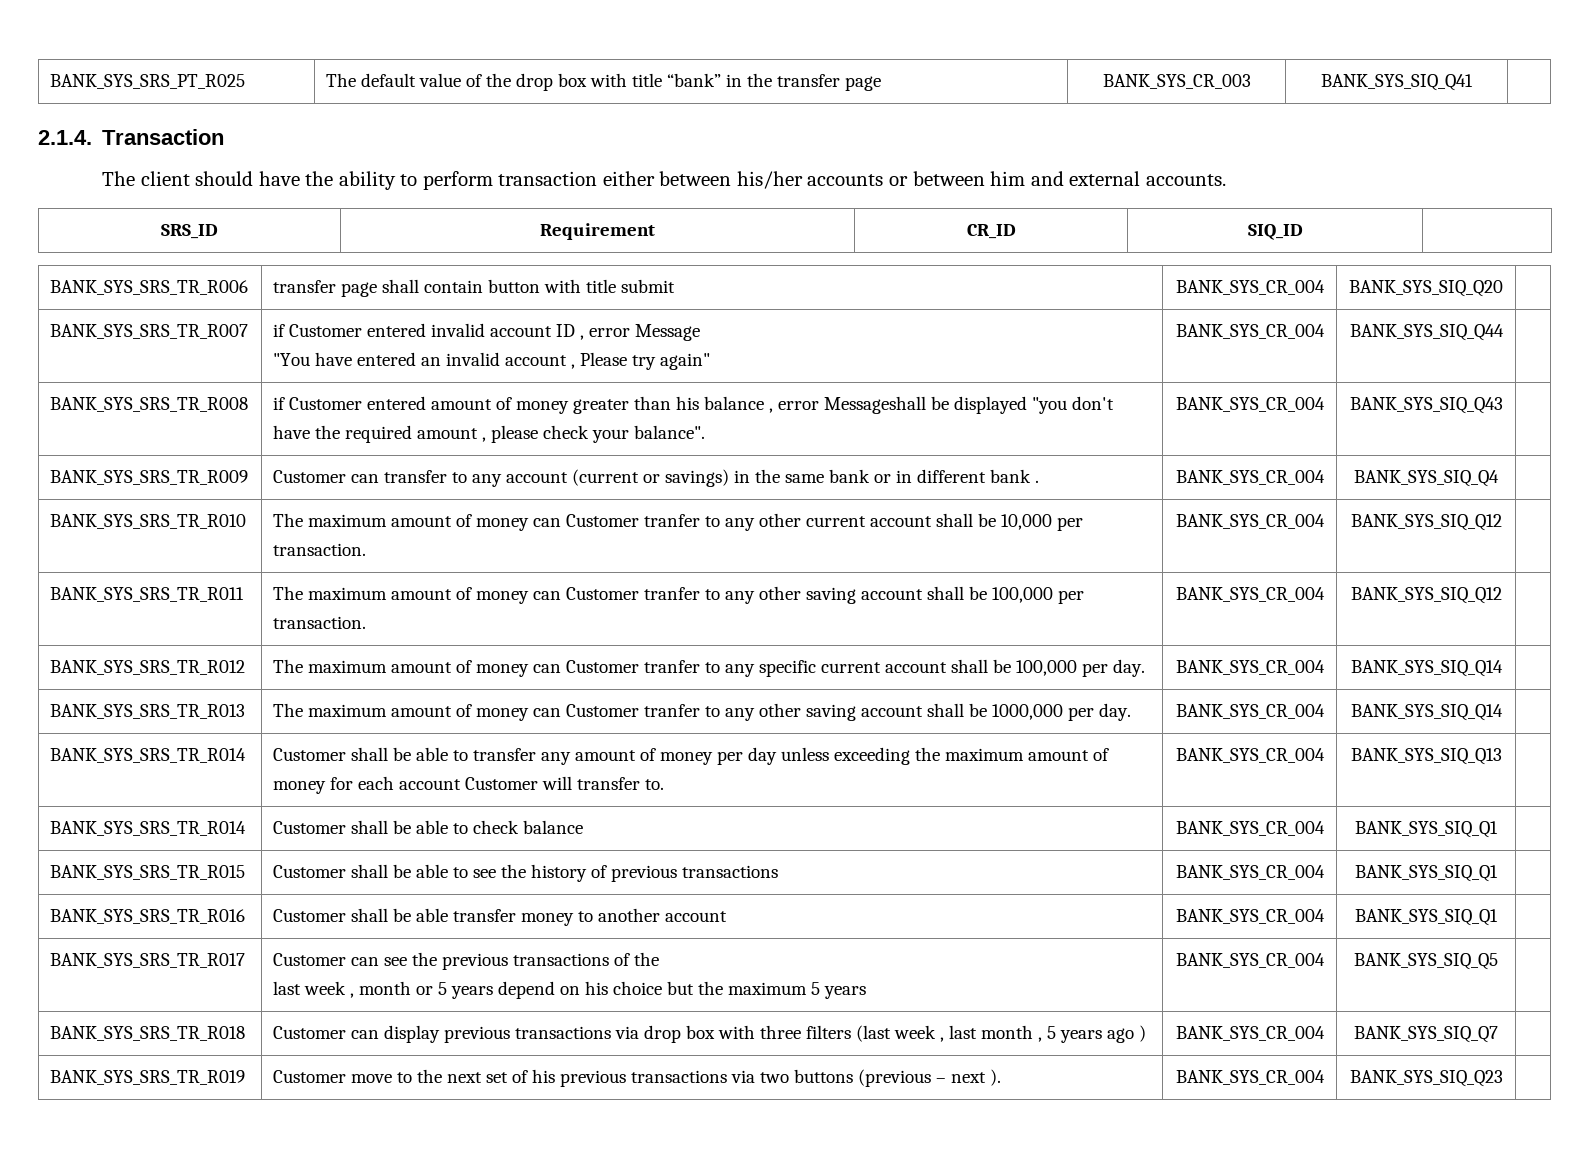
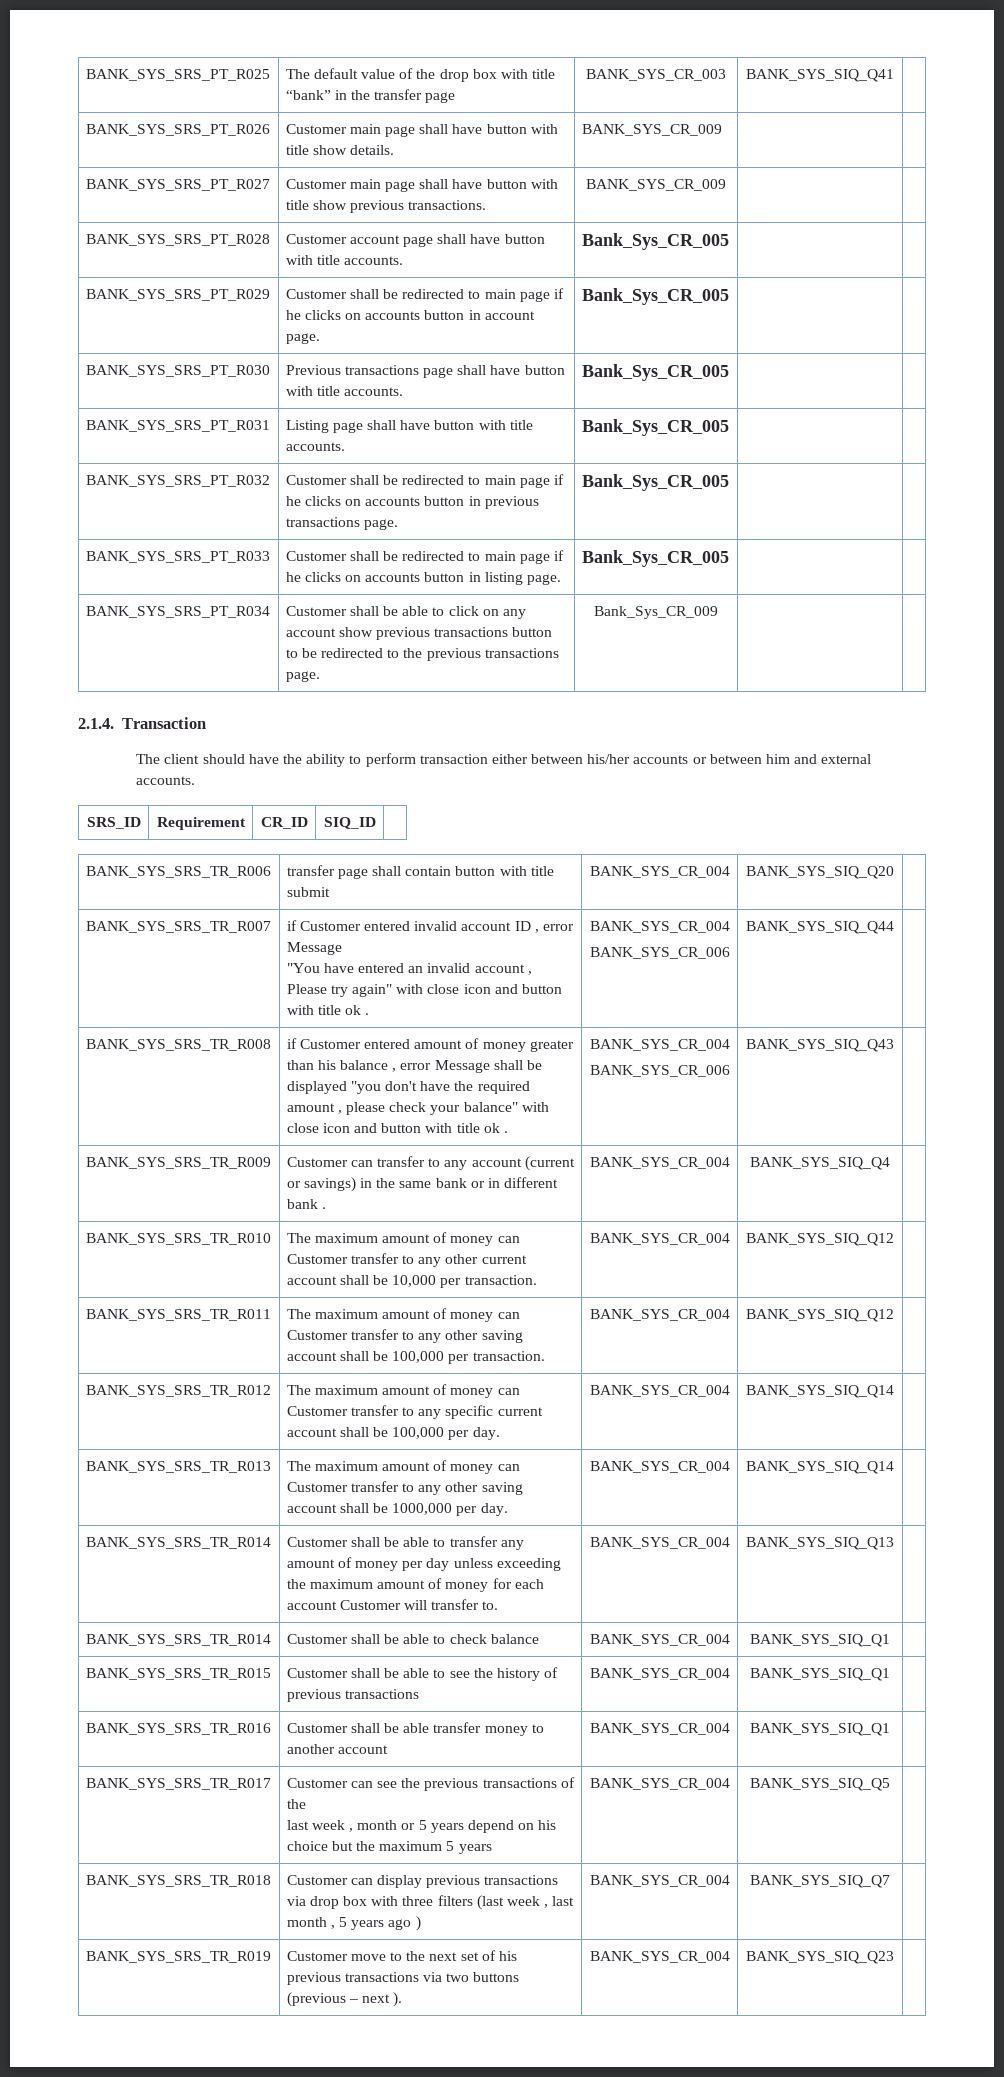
(1473, 82) none -> [85,124,270,136] [285,124,558,137] [285,145,394,155] [581,124,722,136] [85,179,270,191] [285,179,558,192] [285,200,487,213] [586,179,726,191] [85,234,270,246] [285,234,545,247] [285,255,403,265] [581,233,729,250] [85,289,270,301] [285,288,564,302] [285,310,535,320] [285,333,320,344] [581,288,729,305] [85,365,270,377] [285,365,565,378] [285,386,403,396] [581,364,729,381] [85,420,270,432] [285,420,533,433] [285,442,345,451] [581,419,729,436] [85,475,270,487] [285,474,564,488] [285,496,539,509] [285,517,398,530] [581,474,729,491] [85,551,270,563] [285,550,564,564] [285,572,561,585] [581,550,729,567] [85,606,270,618] [285,606,526,619] [285,627,553,640] [285,648,559,661] [285,671,320,682] [594,606,718,619] // BANK_SYS_SRS_PT_R026 | Customer main page shall have button with title show details. | BANK_SYS_CR_009 | | // BANK_SYS_SRS_PT_R027 | Customer main page shall have button with title show previous transactions. | BANK_SYS_CR_009 | | // BANK_SYS_SRS_PT_R028 | Customer account page shall have button with title accounts. | Bank_Sys_CR_005 | | // BANK_SYS_SRS_PT_R029 | Customer shall be redirected to main page if he clicks on accounts button in account page. | Bank_Sys_CR_005 | | // BANK_SYS_SRS_PT_R030 | Previous transactions page shall have button with title accounts. | Bank_Sys_CR_005 | | // BANK_SYS_SRS_PT_R031 | Listing page shall have button with title accounts. | Bank_Sys_CR_005 | | // BANK_SYS_SRS_PT_R032 | Customer shall be redirected to main page if he clicks on accounts button in previous transactions page. | Bank_Sys_CR_005 | | // BANK_SYS_SRS_PT_R033 | Customer shall be redirected to main page if he clicks on accounts button in listing page. | Bank_Sys_CR_005 | | // BANK_SYS_SRS_PT_R034 | Customer shall be able to click on any account show previous transactions button to be redirected to the previous transactions page. | Bank_Sys_CR_009 | |
[1175,324,1325,339] | BANK_SYS_CR_004 -> [396,984,562,994] [286,1005,370,1015] [589,921,730,933] [589,947,730,959] with close icon and button with title ok . | BANK_SYS_CR_004 // BANK_SYS_CR_006
[824,396,927,414] Messageshall -> [434,1060,523,1073] Message shall
[634,425,706,439] [1175,397,1325,412] balance". | BANK_SYS_CR_004 -> [463,1102,549,1112] [286,1123,508,1133] [589,1039,730,1051] [589,1065,730,1077] balance" with close icon and button with title ok . | BANK_SYS_CR_004 // BANK_SYS_CR_006
[644,514,701,527] tranfer -> [350,1253,399,1264] transfer
[644,587,701,600] tranfer -> [350,1329,399,1340] transfer
[644,660,701,673] tranfer -> [350,1405,399,1416] transfer
[644,704,701,717] tranfer -> [350,1481,399,1492] transfer

